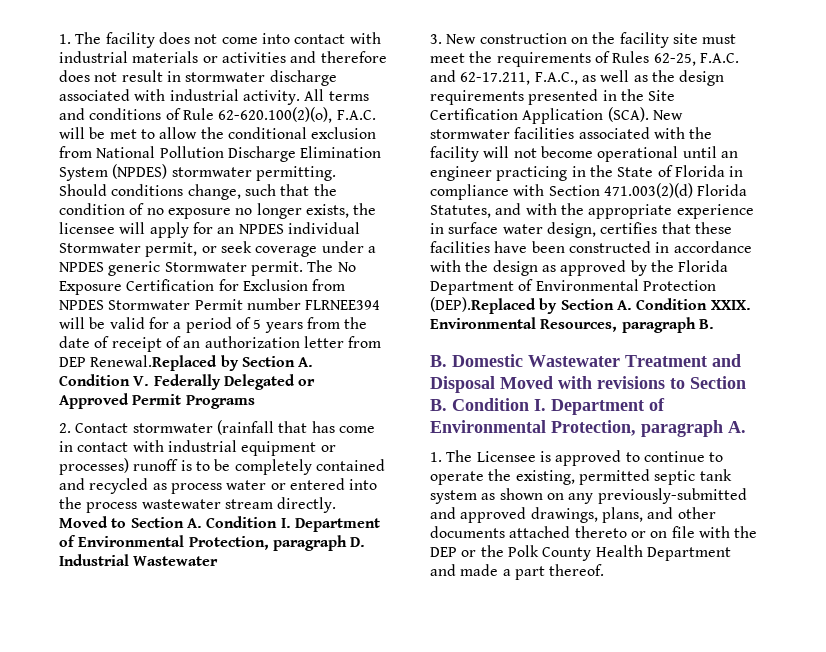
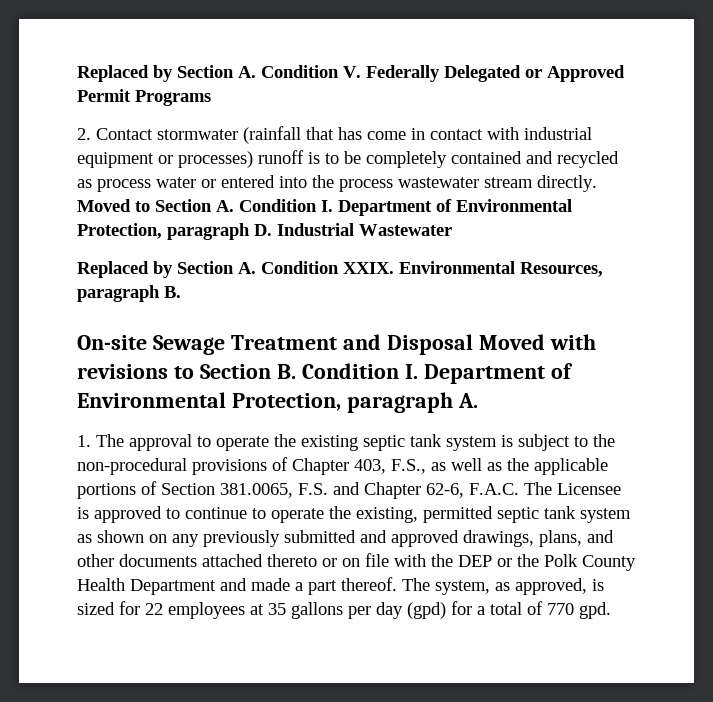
[59,32,381,48] [59,51,387,63] [59,70,337,86] [59,89,369,105] [59,107,376,123] [59,127,377,139] [59,146,382,162] [59,164,336,181] [59,184,337,200] [59,203,377,219] [59,222,360,238] [59,241,376,257] [59,260,356,276] [59,279,346,295] [59,298,381,310] [59,317,368,333] [59,336,382,352] [59,355,218,371] 1. The facility does not come into contact with industrial materials or activities and therefore does not result in stormwater discharge associated with industrial activity. All terms and conditions of Rule 62-620.100(2)(o), F.A.C. will be met to allow the conditional exclusion from National Pollution Discharge Elimination System (NPDES) stormwater permitting. Should conditions change, such that the condition of no exposure no longer exists, the licensee will apply for an NPDES individual Stormwater permit, or seek coverage under a NPDES generic Stormwater permit. The No Exposure Certification for Exclusion from NPDES Stormwater Permit number FLRNEE394 will be valid for a period of 5 years from the date of receipt of an authorization letter from DEP Renewal.Replaced -> [77,65,149,82] Replaced
[430,32,737,48] [430,51,739,67] [430,70,725,86] [430,89,676,105] [430,107,683,124] [430,127,713,139] [430,146,738,162] [430,165,744,181] [430,183,748,200] [430,203,754,219] [430,222,732,238] [430,241,752,253] [430,260,729,276] [430,279,716,295] [430,297,536,314] 3. New construction on the facility site must meet the requirements of Rules 62-25, F.A.C. and 62-17.211, F.A.C., as well as the design requirements presented in the Site Certification Application (SCA). New stormwater facilities associated with the facility will not become operational until an engineer practicing in the State of Florida in compliance with Section 471.003(2)(d) Florida Statutes, and with the appropriate experience in surface water design, certifies that these facilities have been constructed in accordance with the design as approved by the Florida Department of Environmental Protection (DEP).Replaced -> [77,261,149,278] Replaced
[430,354,620,367] B. Domestic Wastewater -> [77,335,225,355] On-site Sewage
(473, 456) none -> [129,434,615,451] [77,457,608,475] [77,481,552,499] approval to operate the existing septic tank system is subject to the non-procedural provisions of Chapter 403, F.S., as well as the applicable portions of Section 381.0065, F.S. and Chapter 62-6, F.A.C. The
[597,488,747,504] previously-submitted -> [203,530,356,547] previously submitted
(605, 570) none -> [402,578,604,595] [77,601,611,619] The system, as approved, is sized for 22 employees at 35 gallons per day (gpd) for a total of 770 gpd.

